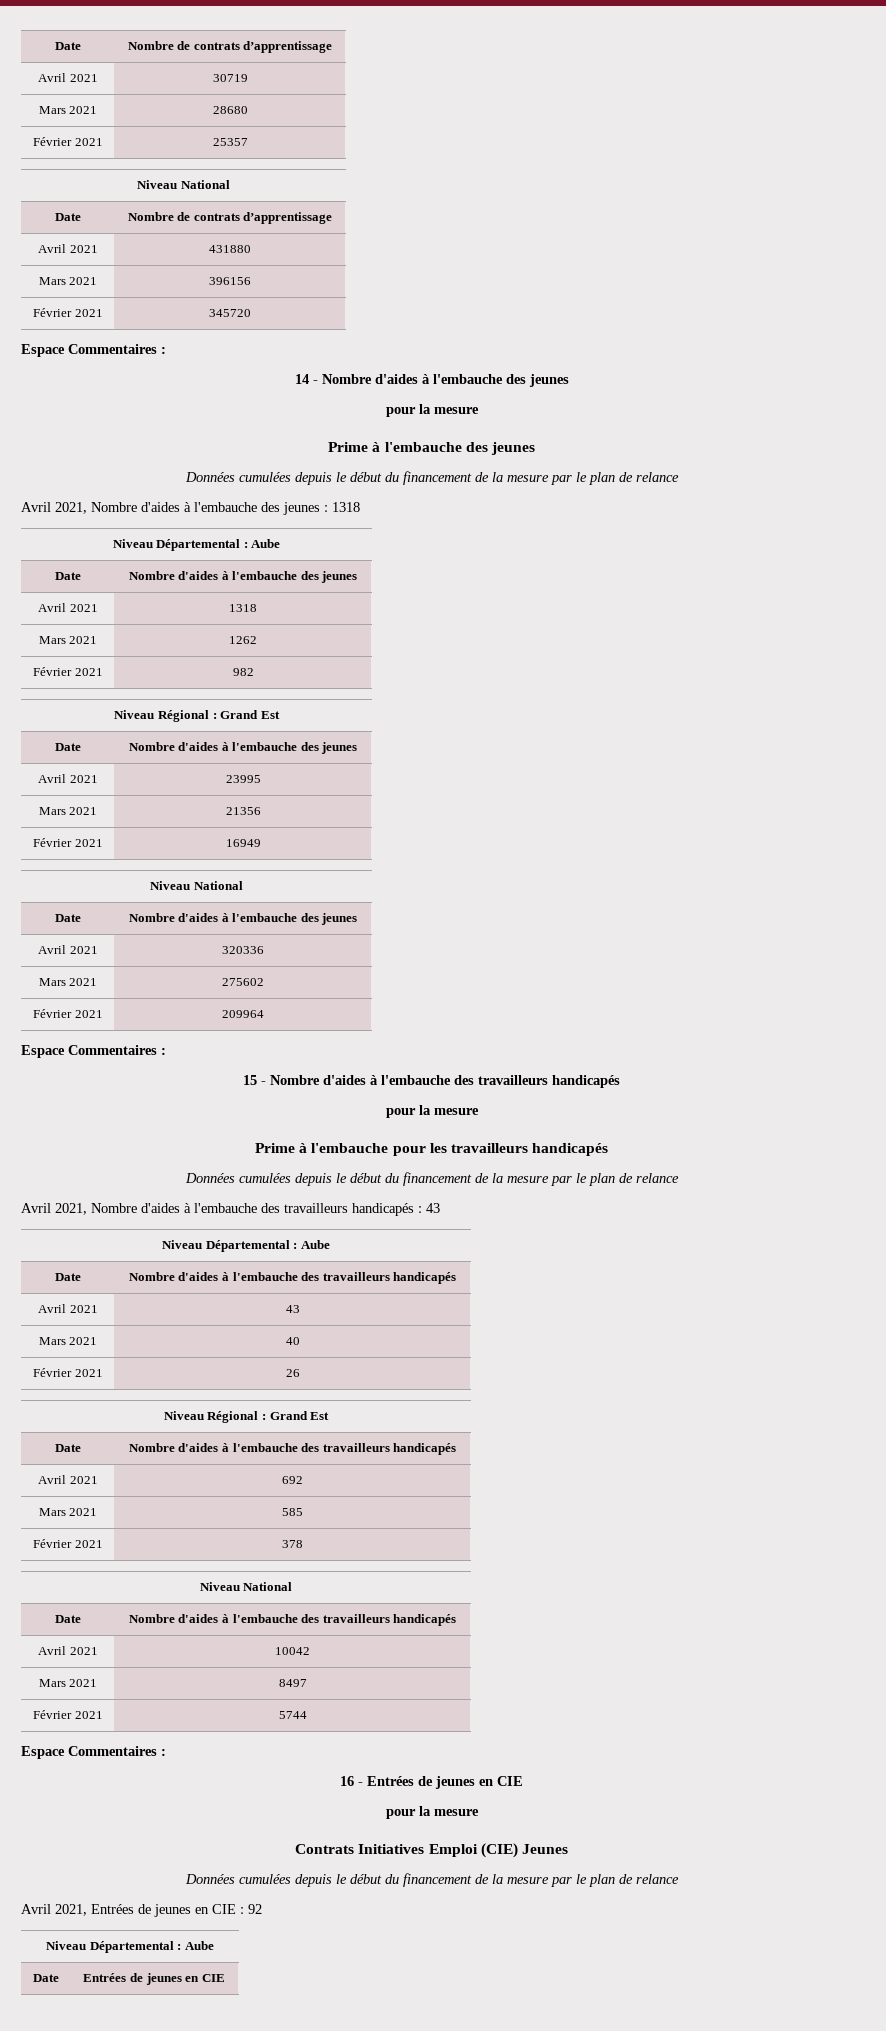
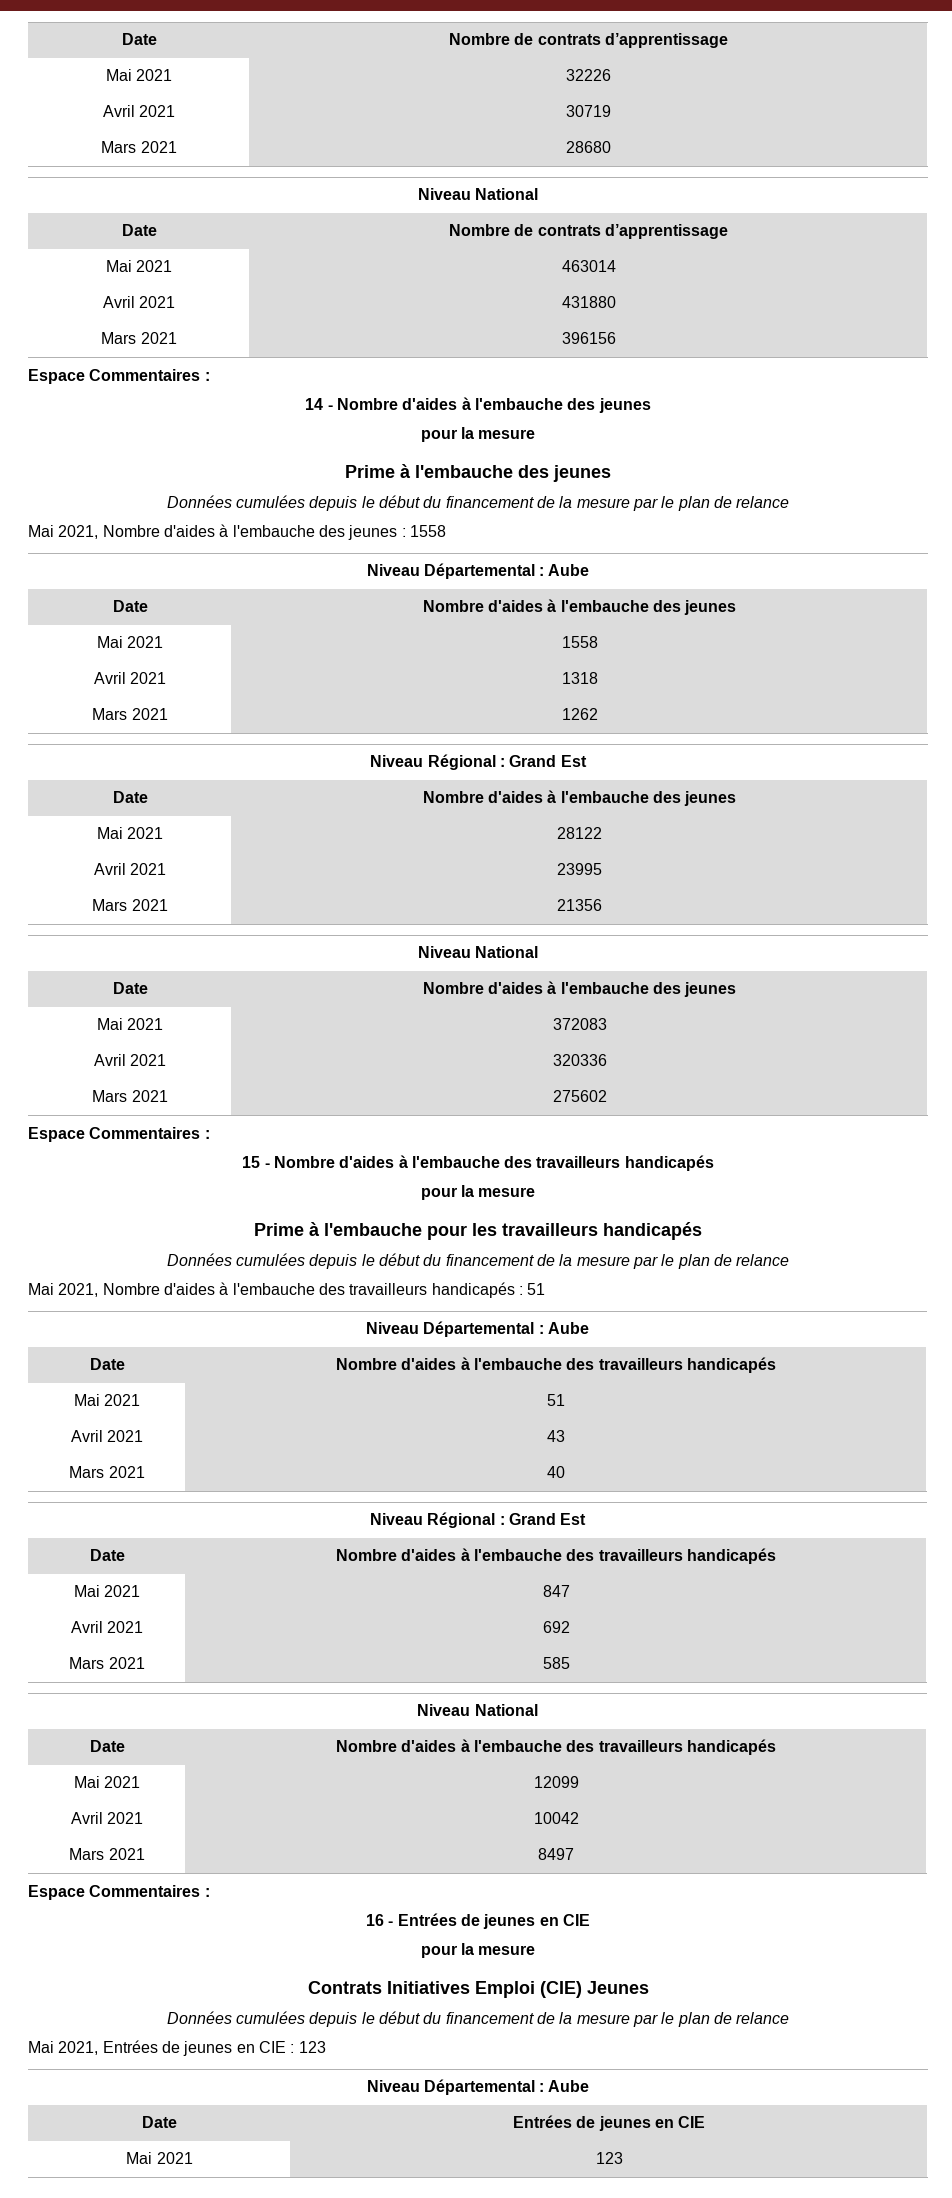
[55,42,81,50] [127,41,333,53] Date | Nombre de contrats d’apprentissage -> [121,33,157,45] [449,33,728,48] [105,69,173,81] [566,69,611,81] Date | Nombre de contrats d’apprentissage // Mai 2021 | 32226
[33,137,103,146] [212,138,248,146] // Février 2021 | 25357 -> (611, 147) none
(333, 218) none -> [105,260,173,272] [561,260,616,272] // Mai 2021 | 463014
[33,308,103,317] [209,309,252,317] // Février 2021 | 345720 -> (616, 338) none
[21,502,51,512] Avril -> [28,525,54,537] Mai
[332,502,360,512] 1318 -> [409,525,446,537] 1558
(358, 577) none -> [96,636,164,648] [561,636,598,648] // Mai 2021 | 1558
[33,667,103,676] [232,668,254,676] // Février 2021 | 982 -> (598, 714) none
(358, 748) none -> [96,827,164,839] [557,827,602,839] // Mai 2021 | 28122
[33,838,103,847] [225,839,261,847] // Février 2021 | 16949 -> (602, 905) none
(358, 919) none -> [96,1018,164,1030] [552,1018,607,1030] // Mai 2021 | 372083
[33,1009,103,1018] [222,1010,264,1018] // Février 2021 | 209964 -> (607, 1096) none
[21,1203,51,1213] Avril -> [28,1283,54,1295] Mai
[426,1203,440,1213] 43 -> [527,1283,546,1295] 51
(457, 1278) none -> [73,1394,141,1406] [547,1394,565,1406] // Mai 2021 | 51
[33,1368,103,1377] [285,1369,300,1377] // Février 2021 | 26 -> (565, 1472) none
(457, 1449) none -> [73,1585,141,1597] [542,1585,570,1597] // Mai 2021 | 847
[33,1539,103,1548] [282,1540,303,1548] // Février 2021 | 378 -> (570, 1663) none
(457, 1620) none -> [73,1776,141,1788] [533,1776,579,1788] // Mai 2021 | 12099
[33,1710,103,1719] [278,1711,307,1719] // Février 2021 | 5744 -> (574, 1854) none
[21,1904,51,1914] Avril -> [28,2041,54,2053] Mai
[248,1904,262,1914] 92 -> [298,2041,326,2053] 123
(225, 1978) none -> [126,2152,193,2164] [595,2152,623,2164] // Mai 2021 | 123

